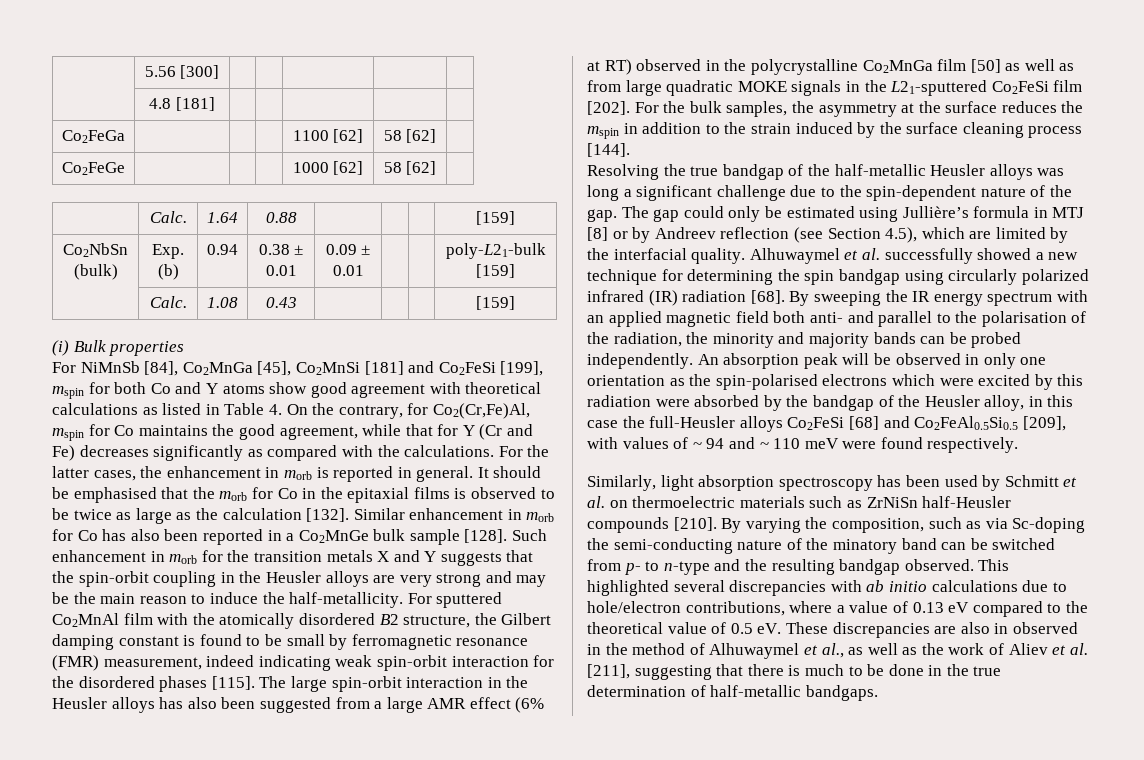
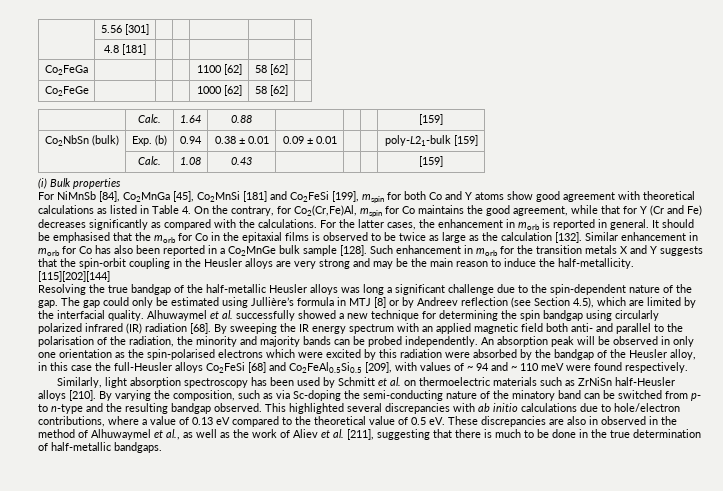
[180,65,220,79] [300] -> [125,24,149,35] [301]
[407,592,503,608] [52,613,552,629] [52,634,529,650] [52,655,555,671] [52,676,529,692] [52,697,545,713] [587,59,1075,75] [587,80,1083,96] [587,101,1084,117] [587,122,1083,139] [587,143,630,157] For sputtered Co2MnAl film with the atomically disordered B2 structure, the Gilbert damping constant is found to be small by ferromagnetic resonance (FMR) measurement, indeed indicating weak spin-orbit interaction for the disordered phases [115]. The large spin-orbit interaction in the Heusler alloys has also been suggested from a large AMR effect (6% at RT) observed in the polycrystalline Co2MnGa film [50] as well as from large quadratic MOKE signals in the L21-sputtered Co2FeSi film [202]. For the bulk samples, the asymmetry at the surface reduces the mspin in addition to the strain induced by the surface cleaning process [144]. -> [38,271,110,282] [115][202][144]
[587,517,669,533] compounds -> [38,390,66,401] alloys

